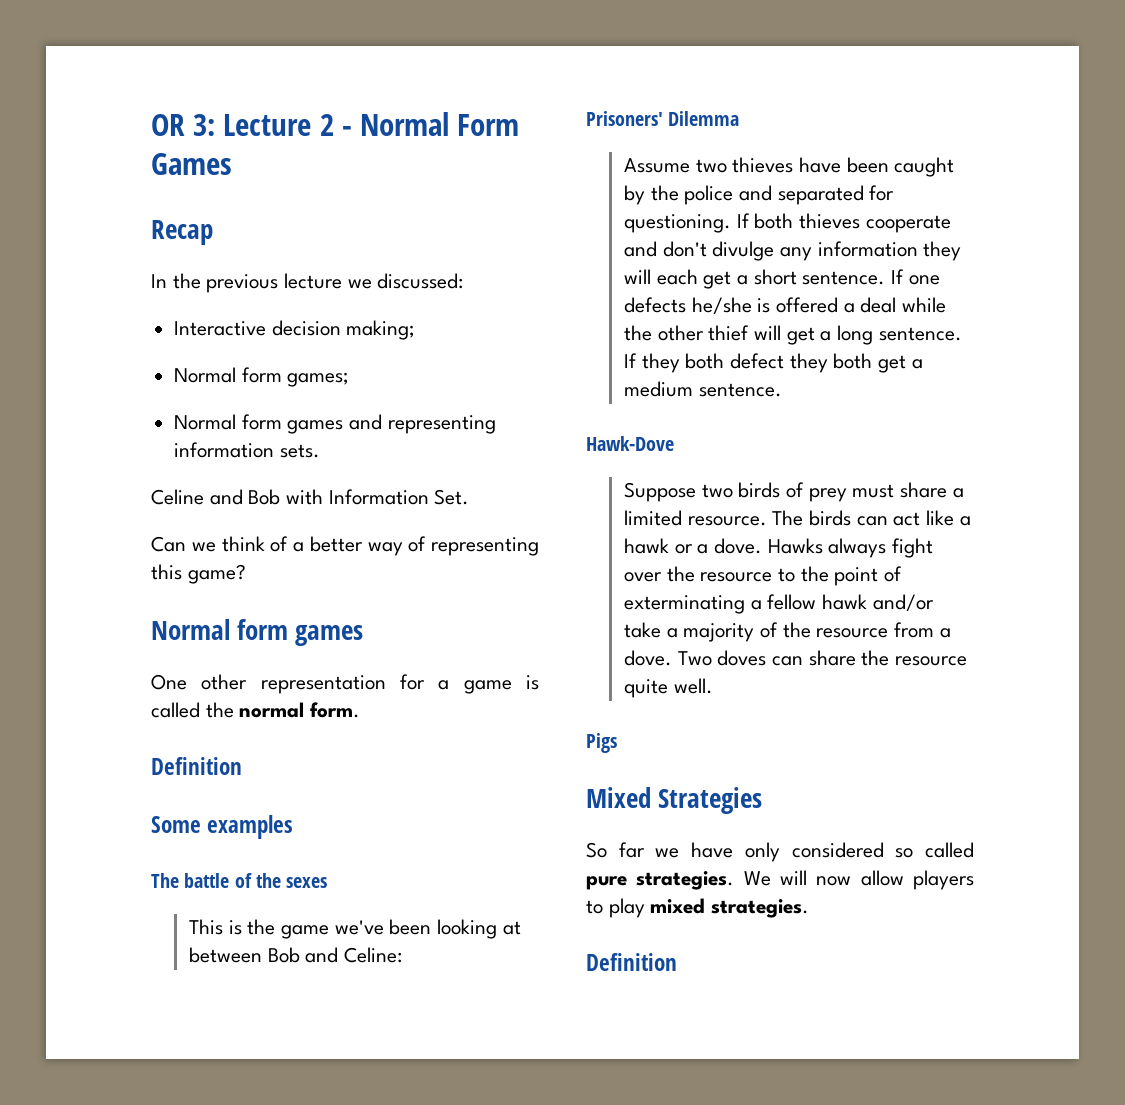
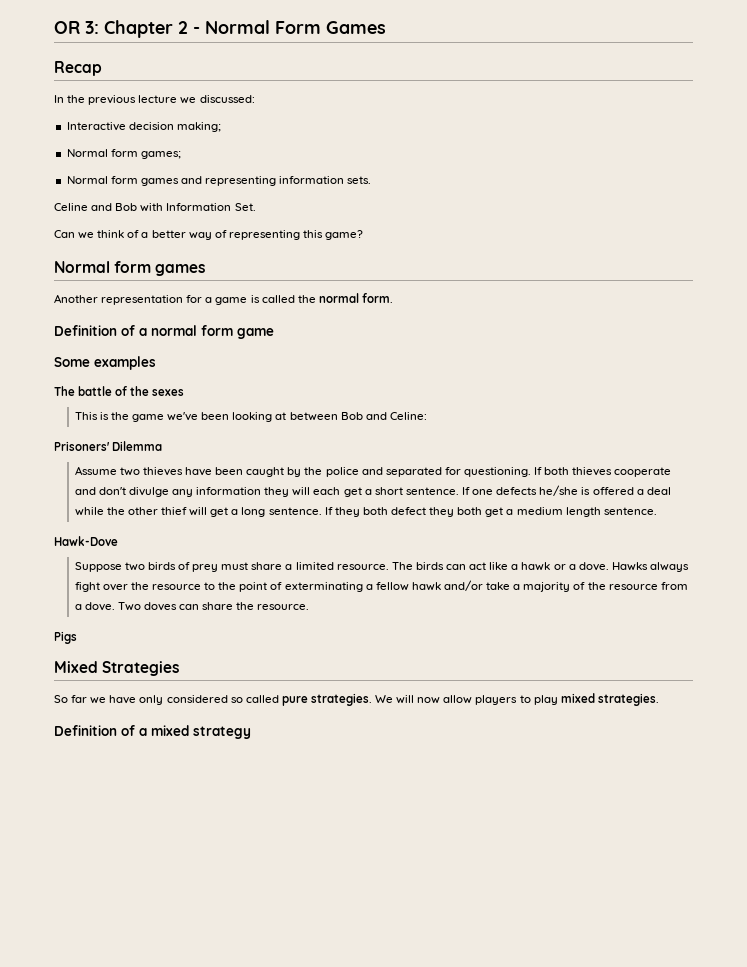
[223,114,312,136] Lecture -> [104,20,173,38] Chapter
[151,674,248,690] One other -> [54,294,98,303] Another
(242, 766) none -> [121,325,274,339] of a normal form game
(694, 389) none -> [565,507,601,517] length
[895,656,968,666] [624,678,713,698] resource quite well. -> [257,604,310,610] resource.
(677, 962) none -> [121,725,251,739] of a mixed strategy

